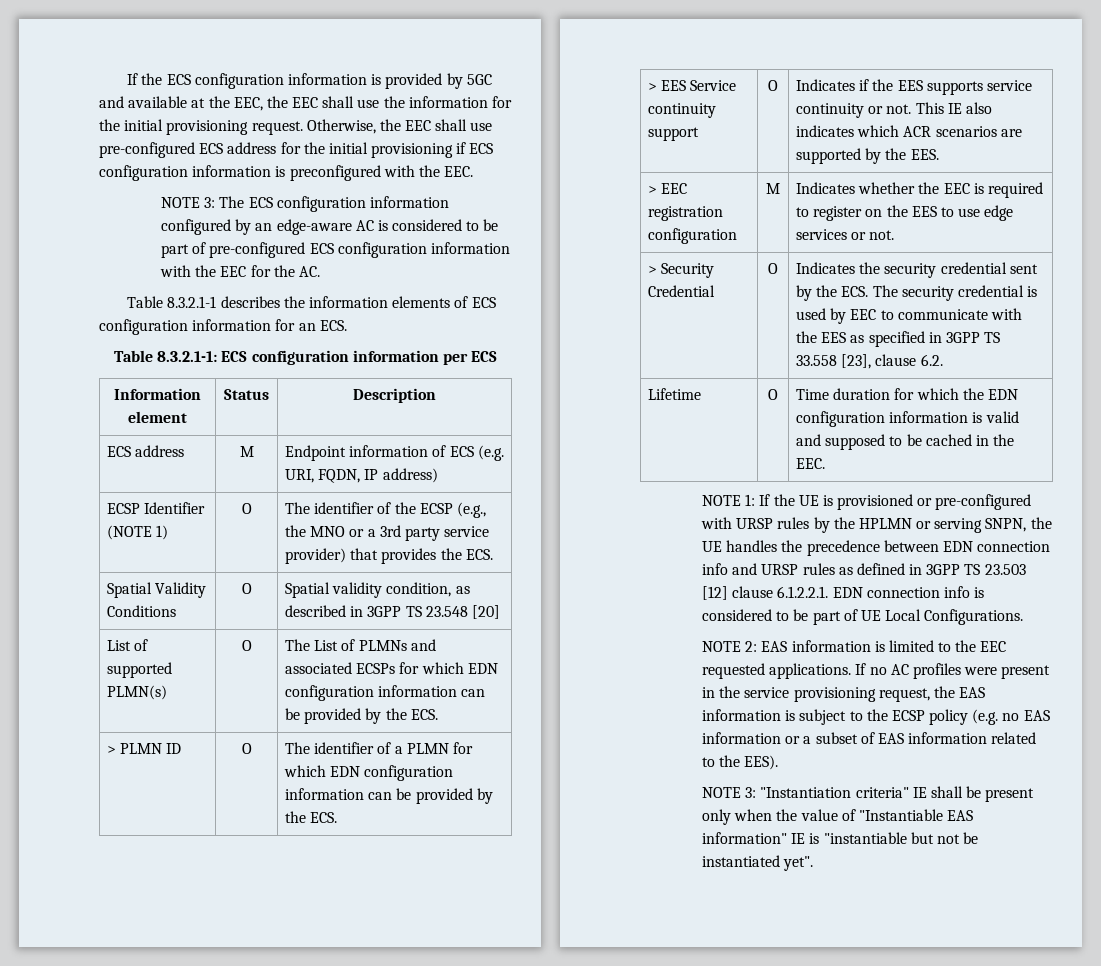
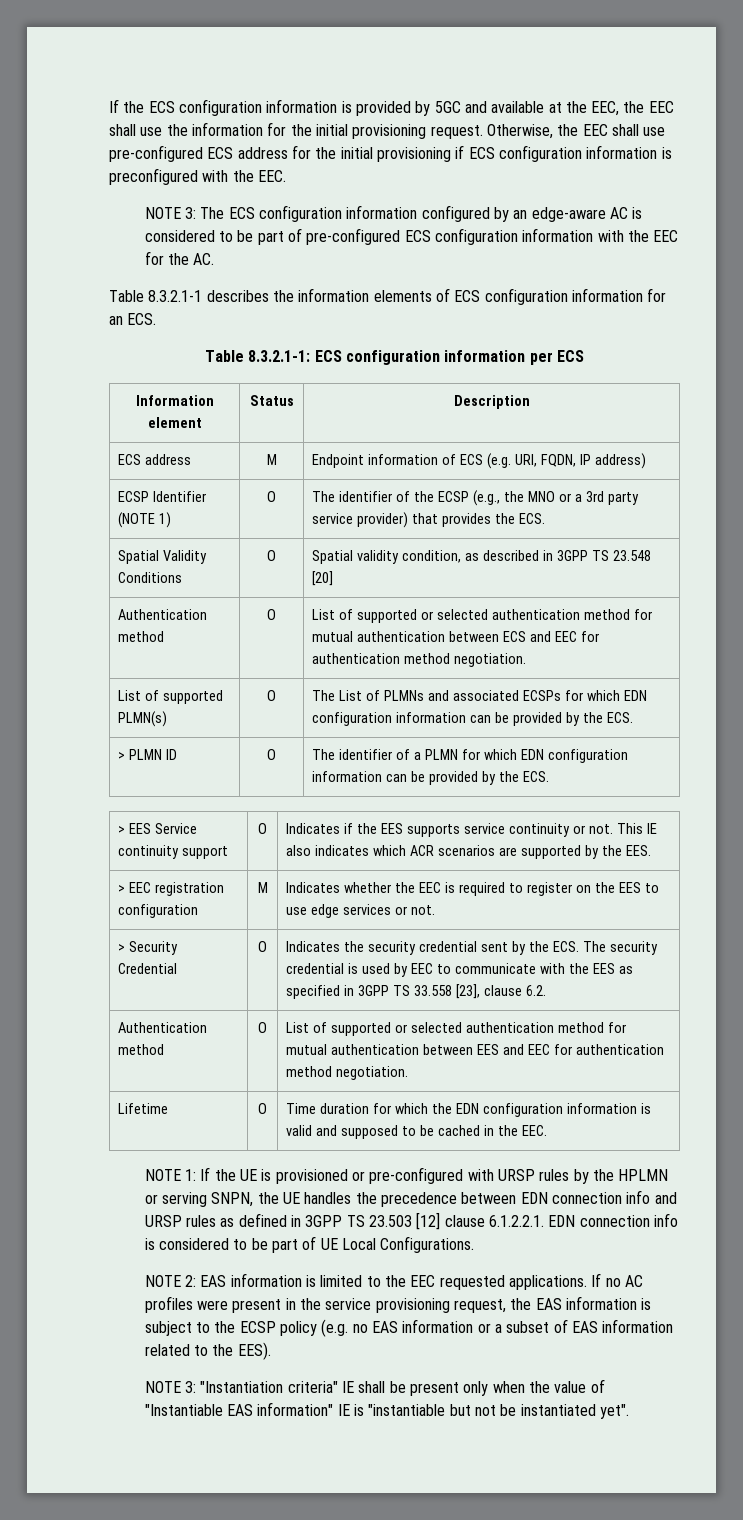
(500, 612) none -> [118,609,208,620] [118,631,165,642] [267,609,276,620] [312,609,652,623] [312,631,599,642] [312,653,527,667] // Authentication method | O | List of supported or selected authentication method for mutual authentication between ECS and EEC for authentication method negotiation.
(943, 360) none -> [118,1022,208,1033] [118,1044,165,1055] [258,1022,267,1033] [286,1022,626,1036] [286,1044,664,1055] [286,1066,409,1080] // Authentication method | O | List of supported or selected authentication method for mutual authentication between EES and EEC for authentication method negotiation.

